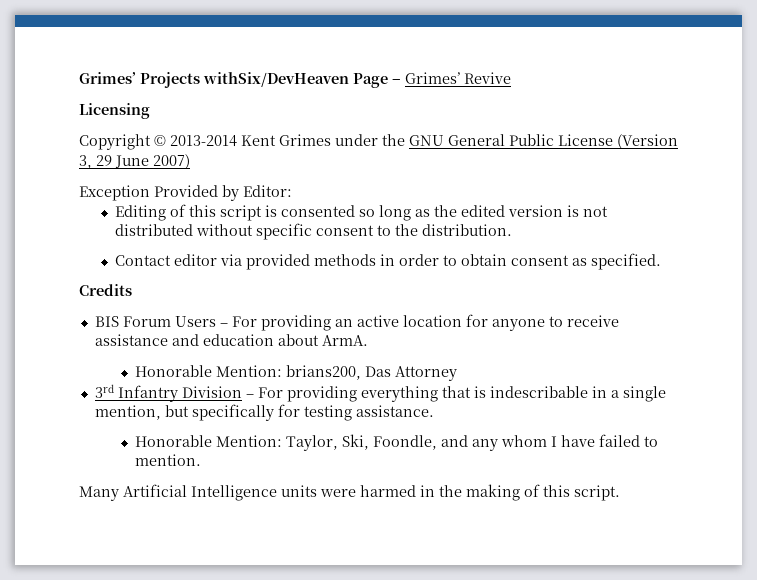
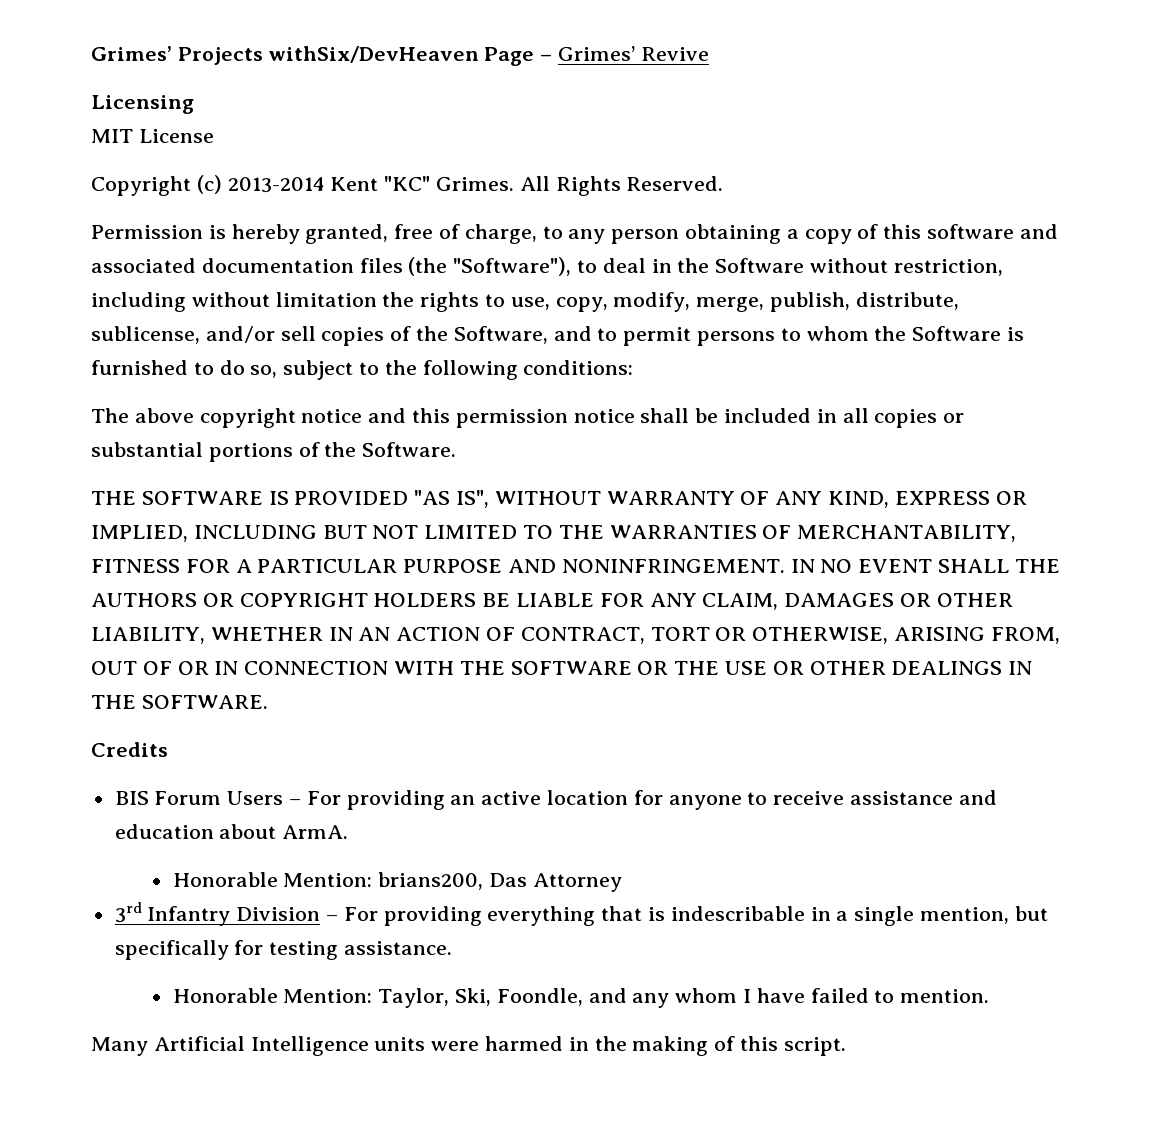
(150, 111) none -> [91,129,214,143] // MIT License
[154,135,166,146] © -> [196,175,222,194] (c)
[279,134,678,149] [79,154,190,169] [79,185,292,201] [115,204,609,221] [115,223,513,240] [115,253,662,270] Grimes under the GNU General Public License (Version 3, 29 June 2007) // Exception Provided by Editor: // Editing of this script is consented so long as the edited version is not distributed without specific consent to the distribution. // Contact editor via provided methods in order to obtain consent as specified. -> [384,176,724,196] [91,224,1058,244] [91,257,1003,276] [91,292,959,312] [91,326,1025,346] [91,360,634,380] [91,408,965,428] [91,442,457,462] [91,490,1027,508] [91,525,1017,542] [91,559,1060,573] [91,593,1013,610] [91,627,1060,644] [91,661,1033,675] [91,695,268,709] "KC" Grimes. All Rights Reserved. // Permission is hereby granted, free of charge, to any person obtaining a copy of this software and associated documentation files (the "Software"), to deal in the Software without restriction, including without limitation the rights to use, copy, modify, merge, publish, distribute, sublicense, and/or sell copies of the Software, and to permit persons to whom the Software is furnished to do so, subject to the following conditions: // The above copyright notice and this permission notice shall be included in all copies or substantial portions of the Software. // THE SOFTWARE IS PROVIDED "AS IS", WITHOUT WARRANTY OF ANY KIND, EXPRESS OR IMPLIED, INCLUDING BUT NOT LIMITED TO THE WARRANTIES OF MERCHANTABILITY, FITNESS FOR A PARTICULAR PURPOSE AND NONINFRINGEMENT. IN NO EVENT SHALL THE AUTHORS OR COPYRIGHT HOLDERS BE LIABLE FOR ANY CLAIM, DAMAGES OR OTHER LIABILITY, WHETHER IN AN ACTION OF CONTRACT, TORT OR OTHERWISE, ARISING FROM, OUT OF OR IN CONNECTION WITH THE SOFTWARE OR THE USE OR OTHER DEALINGS IN THE SOFTWARE.

